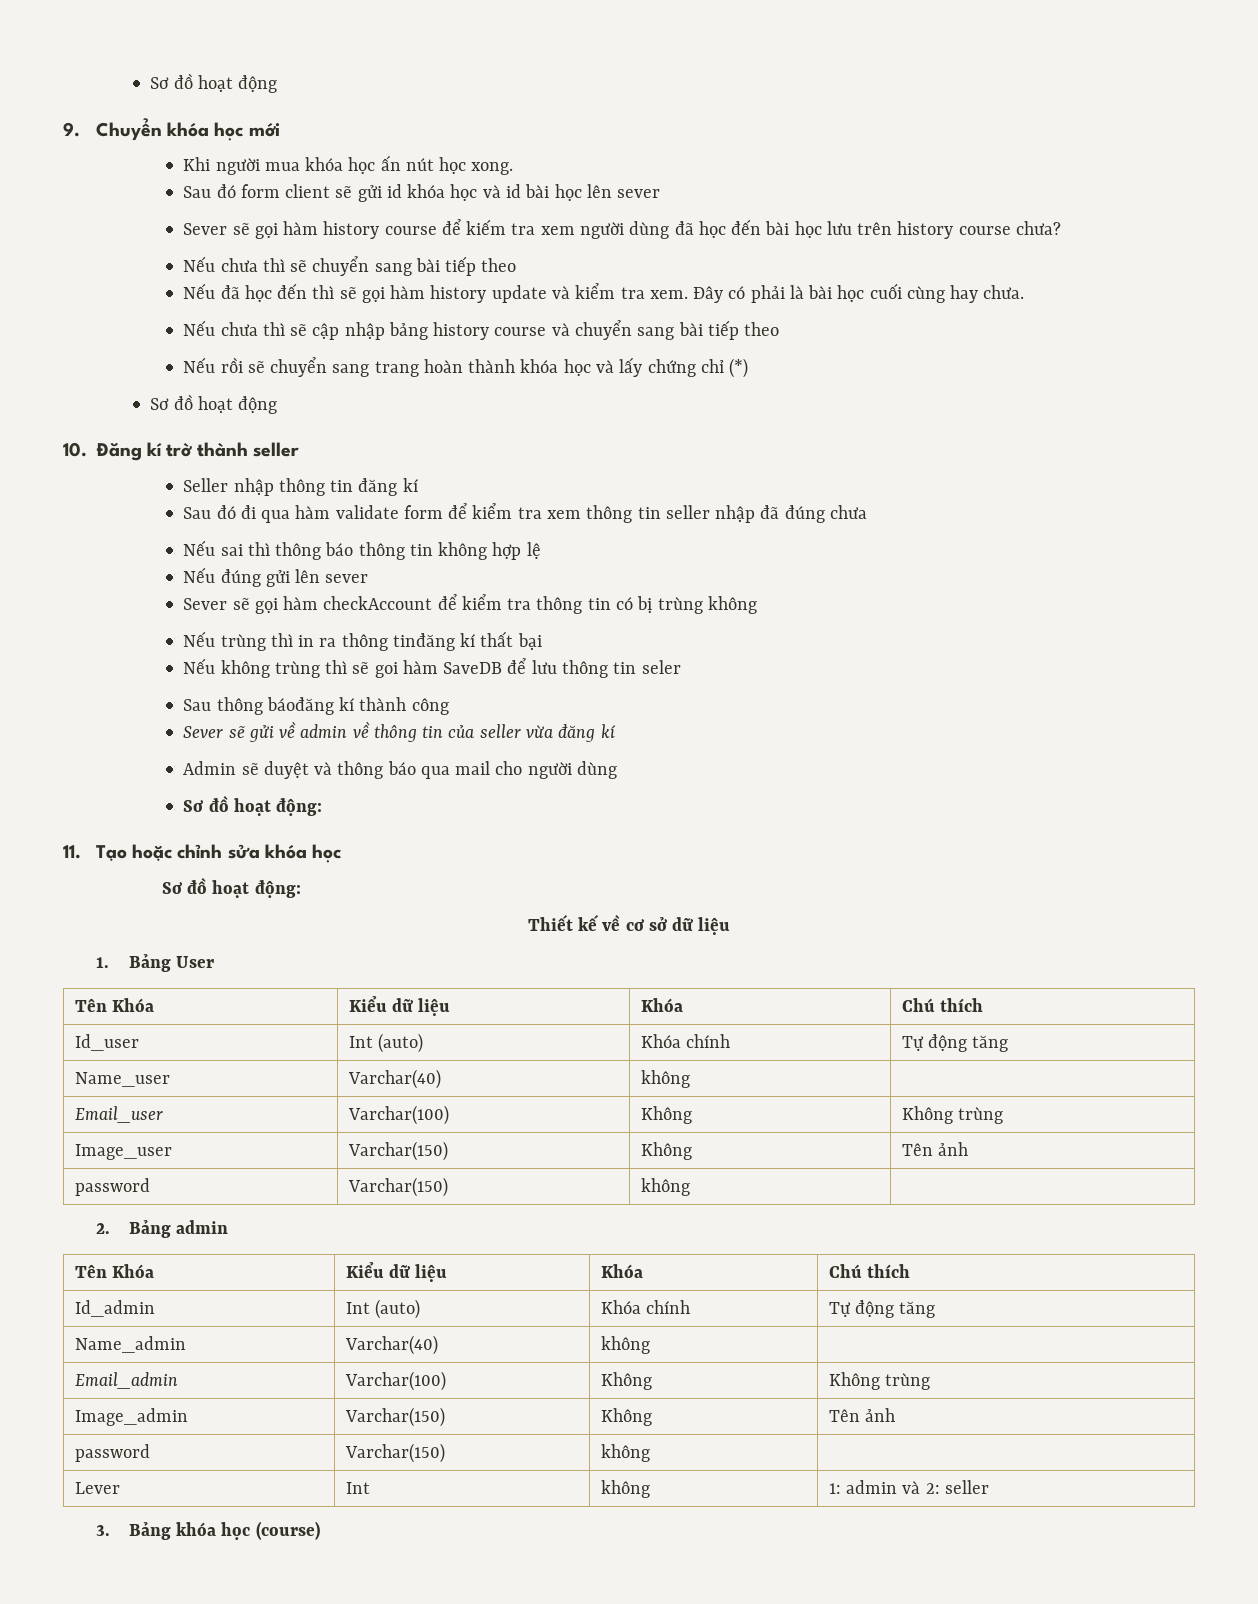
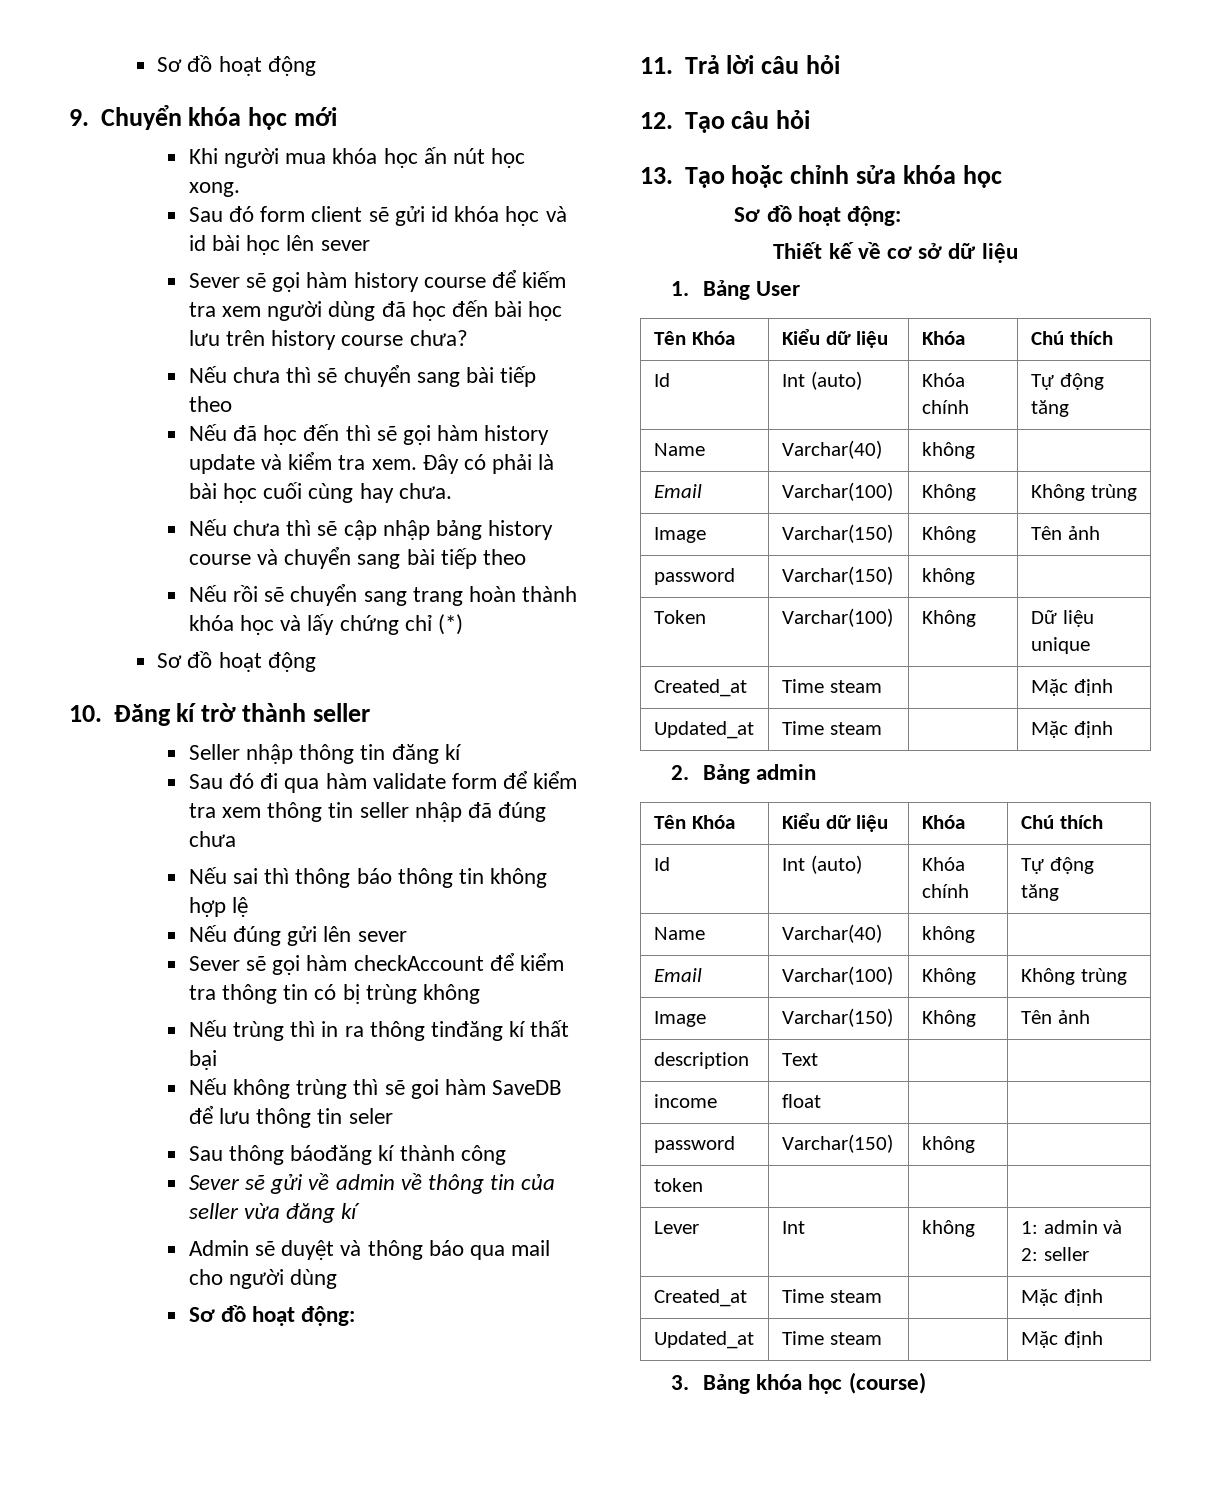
(81, 852) none -> [684,55,841,74] [640,110,811,133] [640,167,673,184] Trả lời câu hỏi // 12. Tạo câu hỏi // 13.
[74,1034,139,1051] [348,1033,424,1053] [640,1034,731,1048] [901,1034,1009,1052] [74,1072,170,1087] [347,1069,441,1089] [640,1070,690,1088] [74,1106,163,1123] [347,1105,449,1125] [640,1106,692,1124] [901,1106,1004,1124] [74,1144,172,1160] [347,1141,448,1161] [640,1142,692,1160] [901,1142,969,1156] [74,1178,150,1196] [347,1177,448,1197] [640,1178,690,1196] Id_user | Int (auto) | Khóa chính | Tự động tăng // Name_user | Varchar(40) | không | // Email_user | Varchar(100) | Không | Không trùng // Image_user | Varchar(150) | Không | Tên ảnh // password | Varchar(150) | không | -> [653,373,670,387] [781,371,862,390] [921,373,965,387] [921,400,969,414] [1030,373,1104,390] [1030,400,1069,417] [653,443,705,456] [781,440,882,459] [921,442,975,459] [653,484,702,498] [781,482,893,501] [921,484,976,501] [1030,484,1137,501] [653,527,706,543] [781,524,893,543] [921,526,976,543] [1030,526,1100,540] [653,568,735,585] [781,566,893,585] [921,568,975,585] [653,610,706,624] [781,608,893,627] [921,610,976,627] [1030,610,1094,627] [1030,637,1090,654] [653,679,747,697] [781,679,882,693] [1030,679,1113,696] [653,721,754,739] [781,721,882,735] [1030,721,1113,738] Id | Int (auto) | Khóa chính | Tự động tăng // Name | Varchar(40) | không | // Email | Varchar(100) | Không | Không trùng // Image | Varchar(150) | Không | Tên ảnh // password | Varchar(150) | không | // Token | Varchar(100) | Không | Dữ liệu unique // Created_at | Time steam | | Mặc định // Updated_at | Time steam | | Mặc định
[74,1300,155,1317] [345,1299,421,1319] [600,1300,691,1314] [828,1300,936,1318] [74,1336,186,1353] [344,1335,438,1355] [600,1336,650,1354] [74,1372,178,1389] [344,1371,446,1391] [600,1372,652,1390] [828,1372,931,1390] [74,1408,188,1426] [344,1407,445,1427] [600,1408,652,1426] [828,1408,896,1422] [74,1444,150,1462] [344,1443,445,1463] [600,1444,650,1462] Id_admin | Int (auto) | Khóa chính | Tự động tăng // Name_admin | Varchar(40) | không | // Email_admin | Varchar(100) | Không | Không trùng // Image_admin | Varchar(150) | Không | Tên ảnh // password | Varchar(150) | không | -> [653,857,670,871] [781,855,862,874] [921,857,965,871] [921,884,969,898] [1020,857,1094,874] [1020,884,1059,901] [653,927,705,940] [781,924,882,943] [921,926,975,943] [653,968,702,982] [781,966,893,985] [921,968,976,985] [1020,968,1127,985] [653,1011,706,1027] [781,1008,893,1027] [921,1010,976,1027] [1020,1010,1090,1024] [653,1052,749,1069] [781,1053,818,1066] [653,1094,717,1108] [781,1094,821,1108] [653,1136,735,1153] [781,1134,893,1153] [921,1136,975,1153] [653,1178,703,1192] Id | Int (auto) | Khóa chính | Tự động tăng // Name | Varchar(40) | không | // Email | Varchar(100) | Không | Không trùng // Image | Varchar(150) | Không | Tên ảnh // description | Text | | // income | float | | // password | Varchar(150) | không | // token | | |
(989, 1487) none -> [653,1289,747,1307] [781,1289,882,1303] [1020,1289,1103,1306] [653,1331,754,1349] [781,1331,882,1345] [1020,1331,1103,1348] // Created_at | Time steam | | Mặc định // Updated_at | Time steam | | Mặc định

